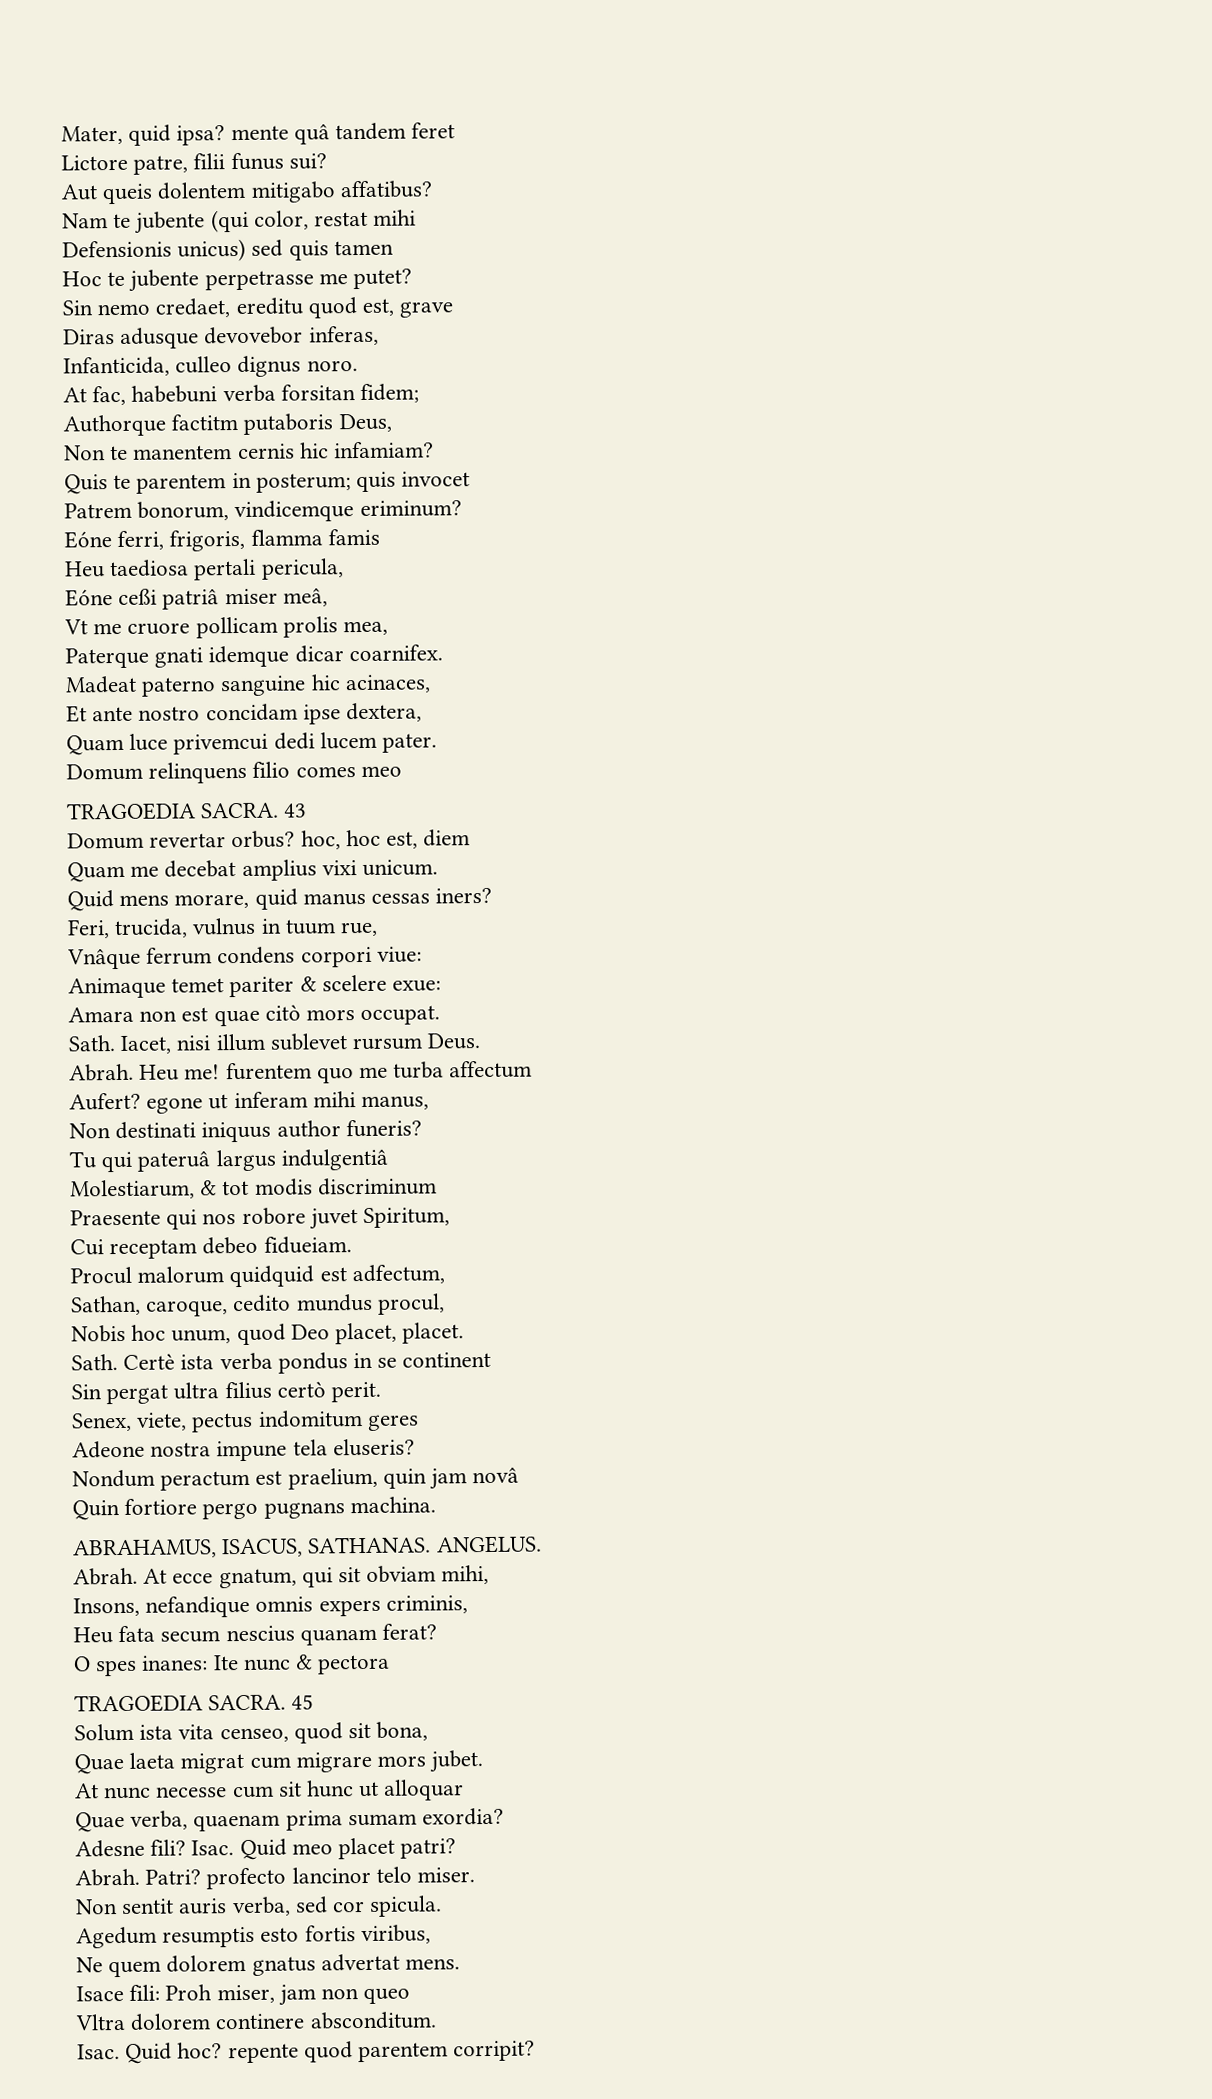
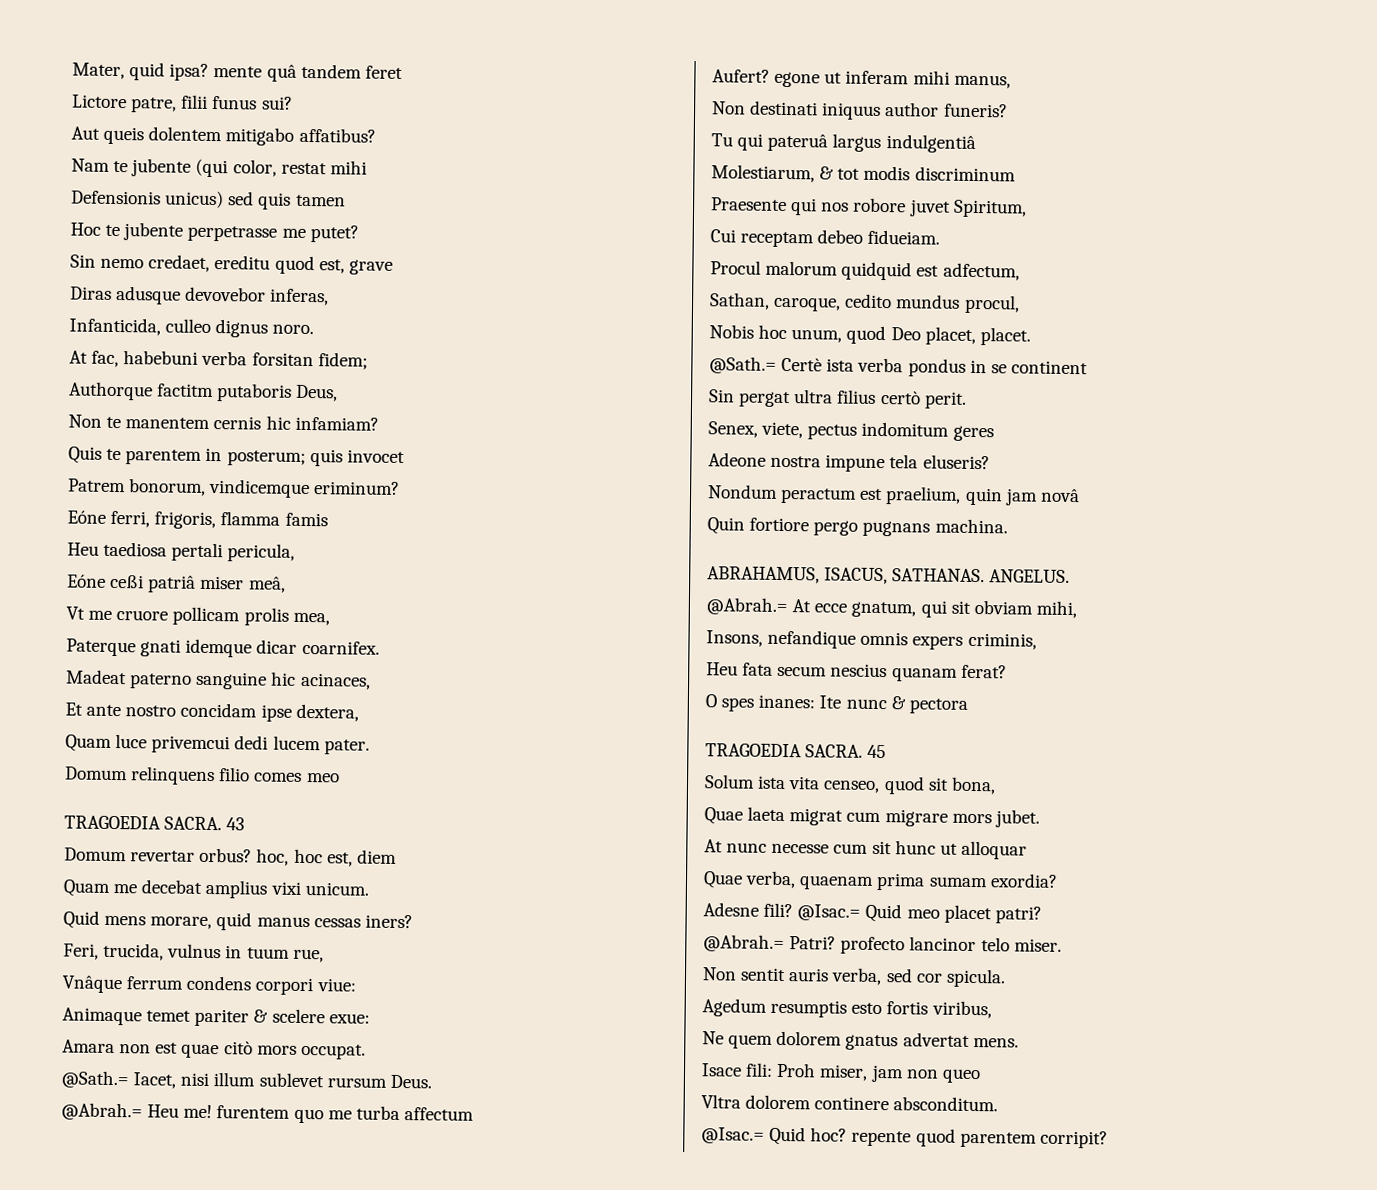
[68,1035,115,1052] Sath. -> [61,1070,129,1089] @Sath.=
[69,1063,134,1082] Abrah. -> [61,1102,143,1121] @Abrah.=
[71,1354,118,1371] Sath. -> [709,356,777,374] @Sath.=
[73,1567,138,1586] Abrah. -> [706,597,788,616] @Abrah.=
[191,1840,235,1856] Isac. -> [797,904,862,921] @Isac.=
[75,1868,140,1887] Abrah. -> [703,934,785,953] @Abrah.=
[77,2044,120,2060] Isac. -> [701,1127,765,1144] @Isac.=

